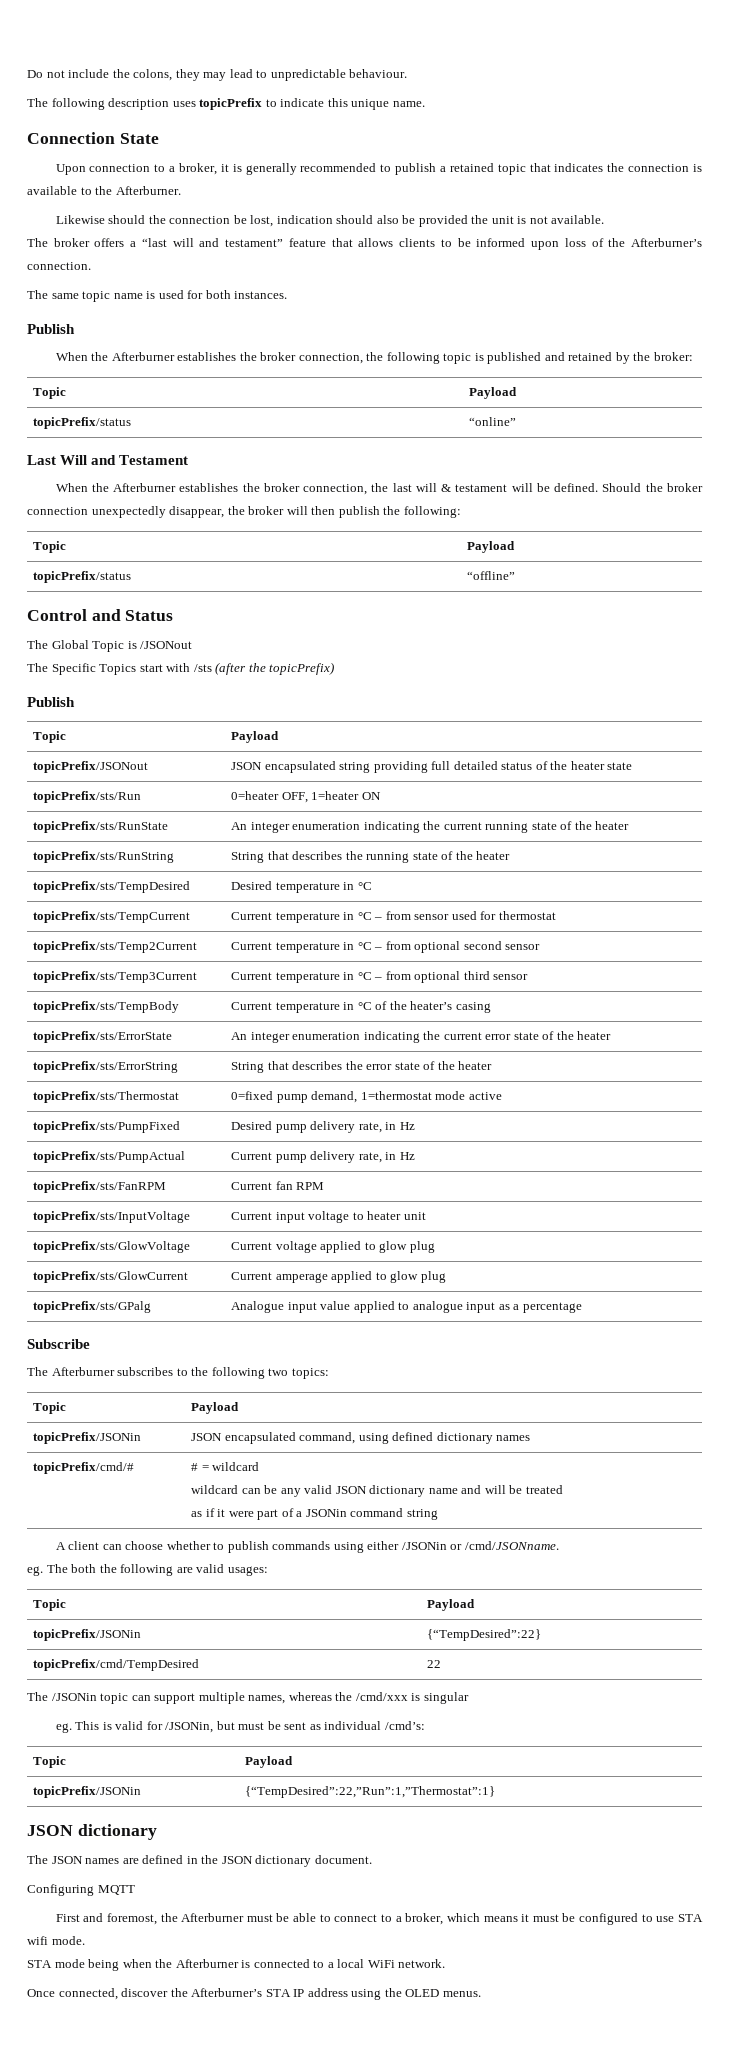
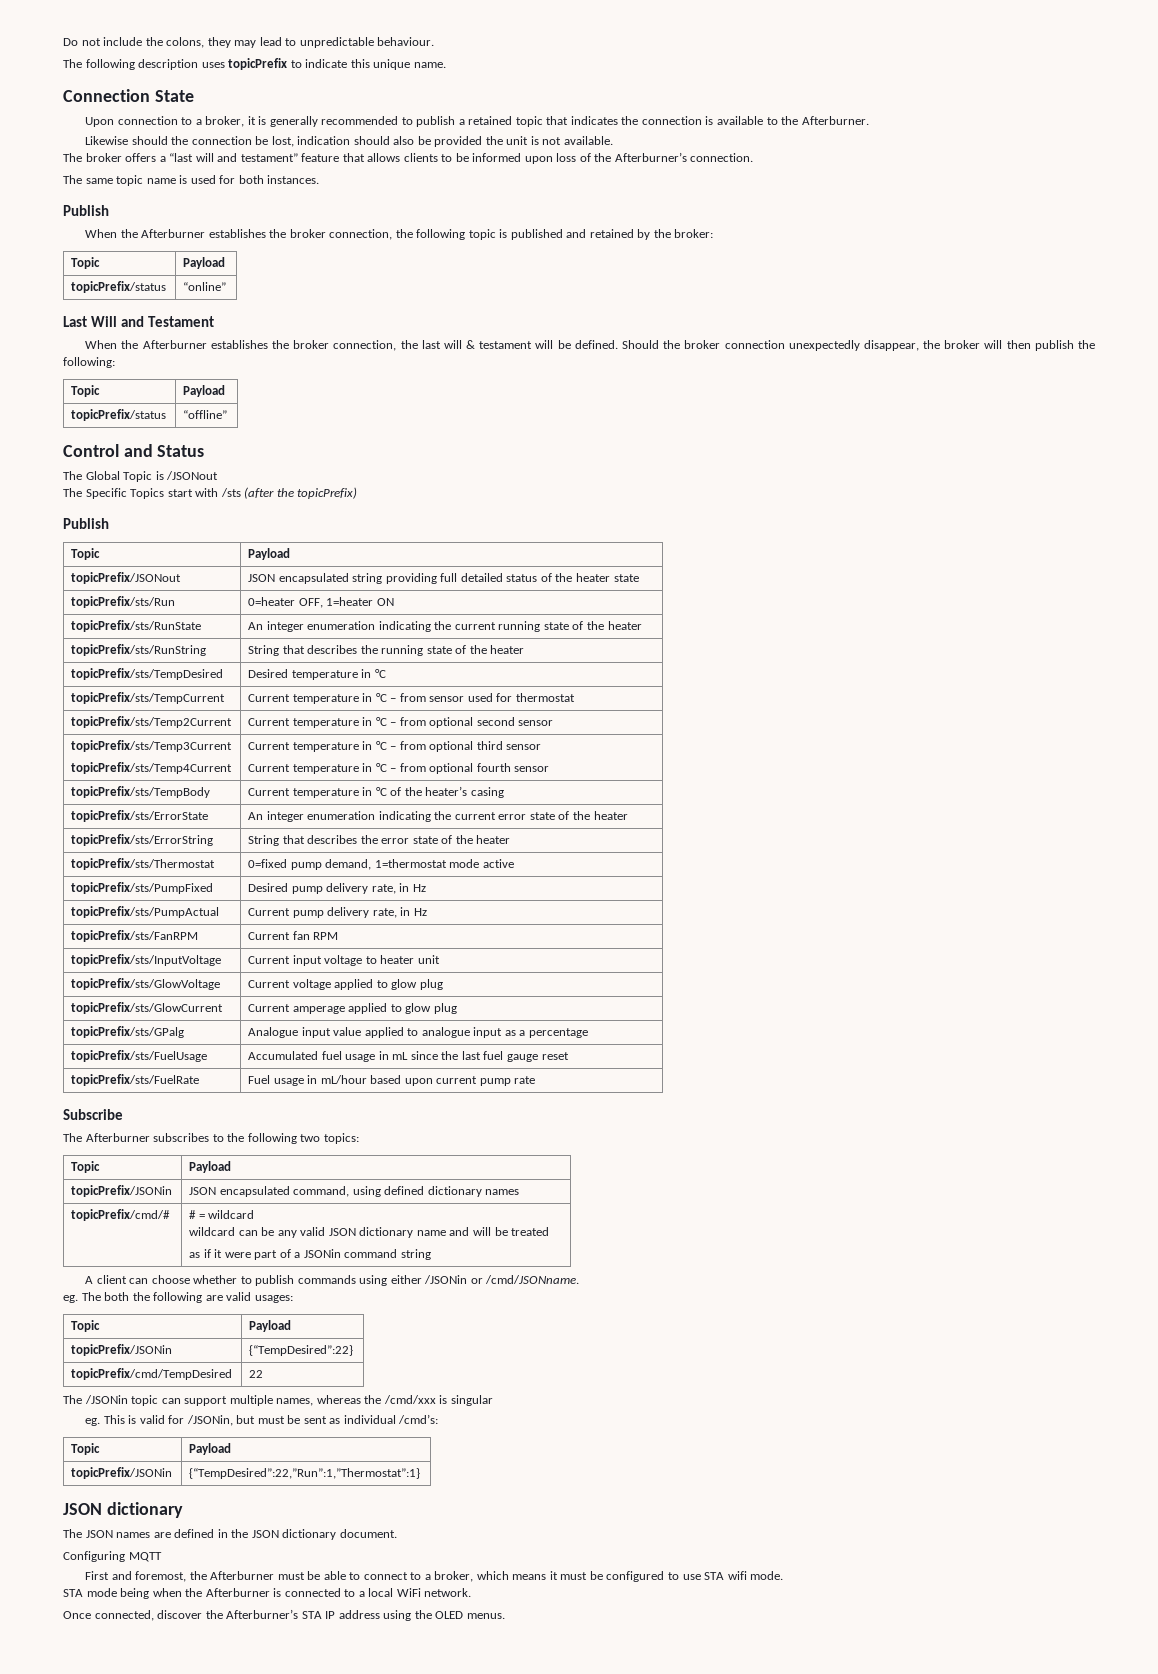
(198, 977) none -> [71,762,233,774] // topicPrefix/sts/Temp4Current
(529, 977) none -> [248,763,550,774] // Current temperature in °C – from optional fourth sensor
(582, 1307) none -> [71,1050,208,1062] [248,1051,569,1062] [71,1074,200,1086] [248,1075,536,1086] // topicPrefix/sts/FuelUsage | Accumulated fuel usage in mL since the last fuel gauge reset // topicPrefix/sts/FuelRate | Fuel usage in mL/hour based upon current pump rate

